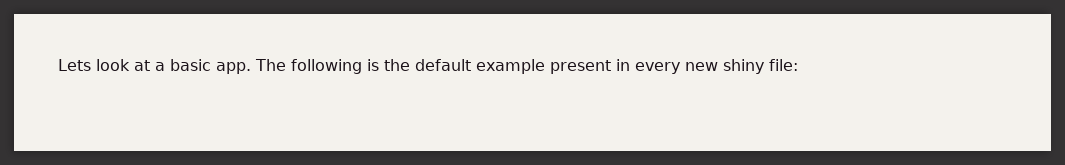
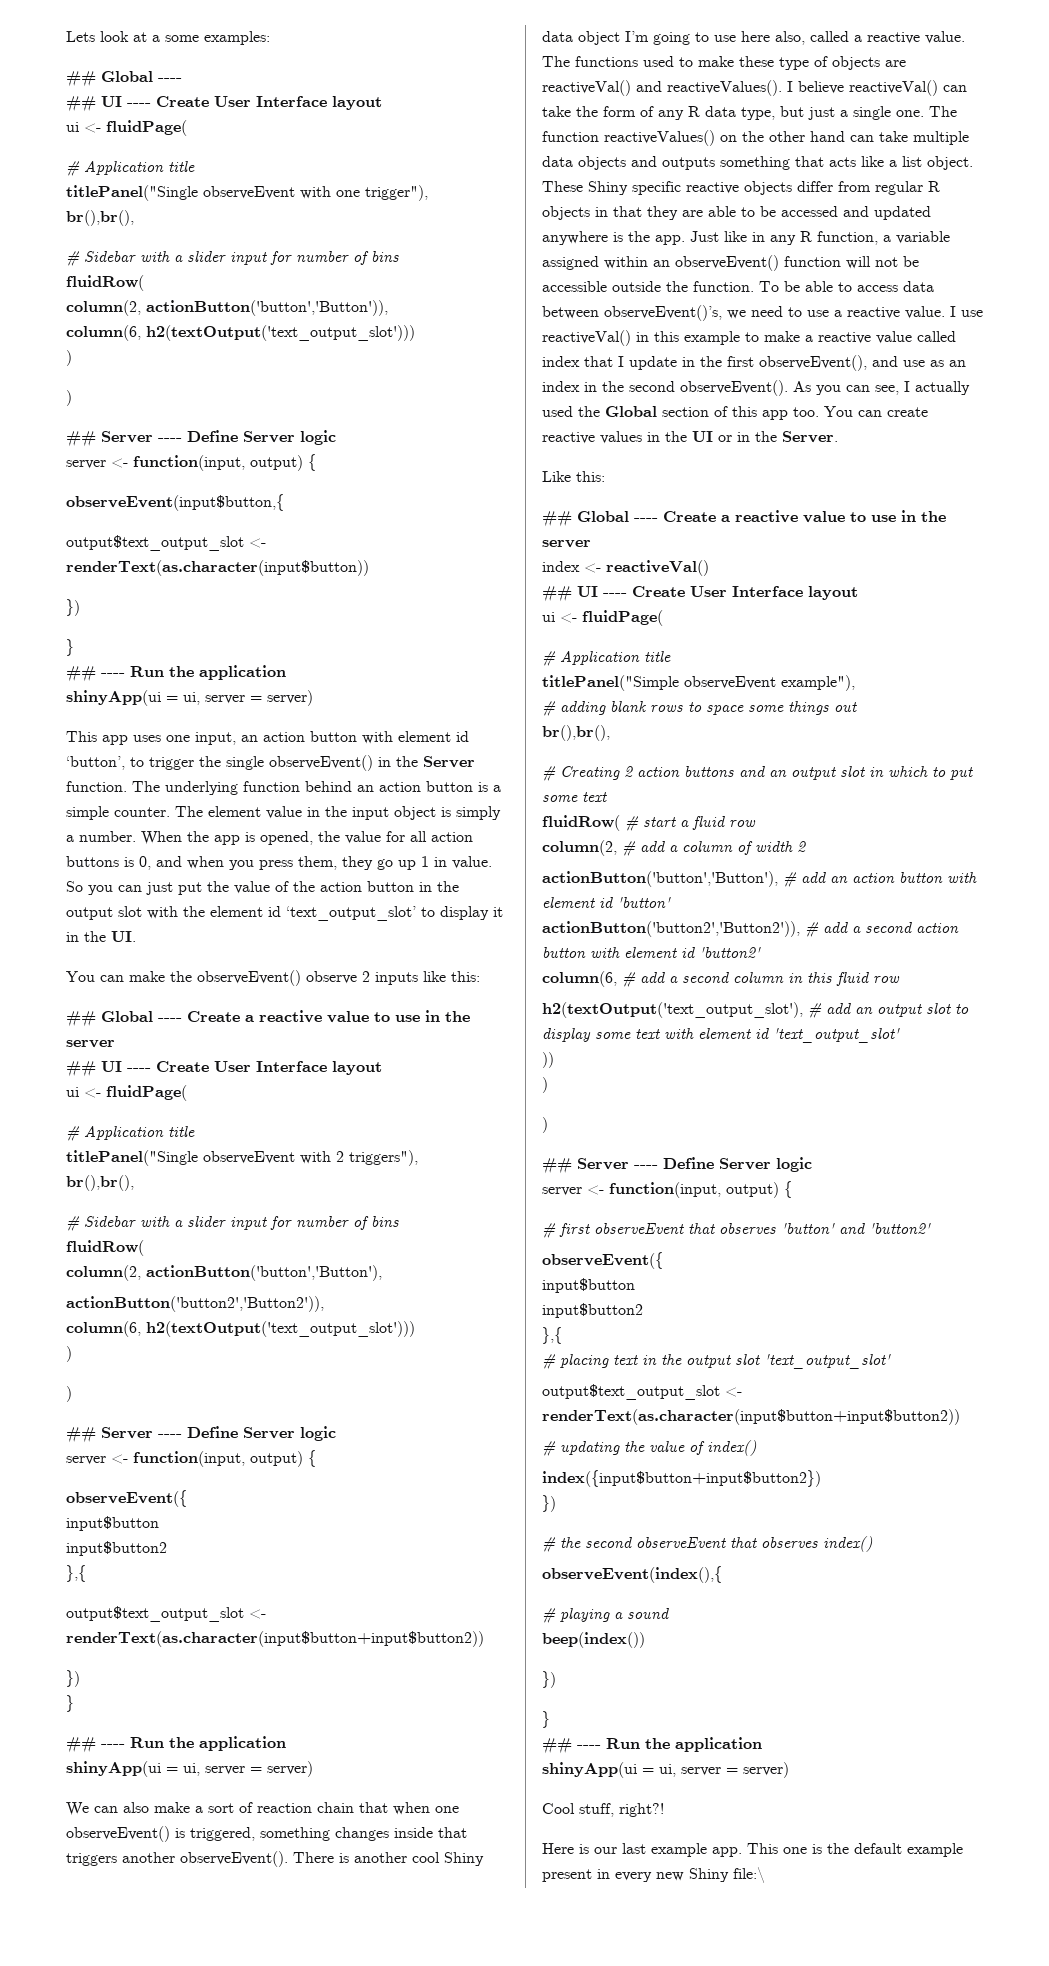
[170,59,362,74] basic app. The following -> [165,31,270,45] [66,71,182,87] [66,96,382,112] [66,120,187,136] [66,160,195,176] [66,185,428,201] [66,210,134,226] [66,251,399,266] [66,275,144,291] [66,300,388,316] [66,325,415,341] [66,350,72,366] [66,390,72,406] [66,430,336,447] [66,454,316,471] [66,494,284,511] [66,535,266,551] [66,560,369,576] [66,599,80,616] [66,639,74,656] [66,665,286,682] [66,690,313,706] [66,731,469,745] [66,755,475,771] [66,781,501,795] [66,806,501,820] [66,831,473,845] [66,856,492,870] [66,881,459,895] [66,906,503,921] [66,931,136,942] [66,970,480,986] [66,1010,470,1027] [66,1040,115,1048] [66,1061,382,1077] [66,1085,187,1101] [66,1125,195,1141] [66,1150,418,1166] [66,1175,134,1191] [66,1216,399,1231] [66,1240,144,1256] [66,1265,382,1281] [66,1296,324,1312] [66,1321,415,1337] [66,1346,72,1362] [66,1386,72,1402] [66,1426,336,1443] [66,1450,316,1467] [66,1490,187,1507] [66,1516,159,1531] [66,1541,167,1556] [66,1565,86,1582] [66,1606,266,1622] [66,1631,484,1647] [66,1670,80,1687] [66,1695,74,1712] [66,1736,286,1753] [66,1761,313,1777] [66,1802,459,1816] [66,1826,467,1842] [66,1851,484,1867] [542,31,965,45] [542,56,906,70] [542,80,967,96] [542,106,957,120] [542,130,969,146] [542,156,973,170] [542,181,940,195] [542,206,931,220] [542,231,950,245] [542,255,919,271] [542,281,934,292] [542,305,983,321] [542,330,956,346] [542,355,966,371] [542,380,970,396] [542,406,928,420] [542,431,838,444] [542,471,605,482] [542,510,946,527] [542,540,591,548] [542,560,709,576] [542,586,858,602] [542,610,663,626] [542,650,671,666] [542,675,855,691] [542,701,857,716] [542,725,610,741] [542,766,973,781] [542,792,607,802] [542,815,756,831] [542,840,806,856] [542,871,977,887] [542,897,671,908] [542,921,959,937] [542,947,761,958] [542,971,900,987] [542,1002,969,1018] [542,1028,900,1043] [542,1052,554,1068] [542,1077,548,1093] [542,1117,548,1133] [542,1157,812,1174] [542,1181,792,1198] [542,1223,931,1238] [542,1252,663,1269] [542,1278,635,1293] [542,1303,643,1318] [542,1327,562,1344] [542,1354,891,1369] [542,1384,742,1400] [542,1409,960,1425] [542,1440,757,1456] [542,1470,821,1487] [542,1495,556,1512] [542,1536,873,1552] [542,1566,722,1583] [542,1608,669,1623] [542,1632,645,1648] [542,1671,556,1688] [542,1711,550,1728] [542,1737,762,1754] [542,1762,789,1778] [542,1803,664,1817] [542,1843,807,1857] some examples: // ## Global ---- // ## UI ---- Create User Interface layout // ui <- fluidPage( // # Application title // titlePanel("Single observeEvent with one trigger"), // br(),br(), // # Sidebar with a slider input for number of bins // fluidRow( // column(2, actionButton('button','Button')), // column(6, h2(textOutput('text_output_slot'))) // ) // ) // ## Server ---- Define Server logic // server <- function(input, output) { // observeEvent(input$button,{ // output$text_output_slot <- renderText(as.character(input$button)) // }) // } // ## ---- Run the application // shinyApp(ui = ui, server = server) // This app uses one input, an action button with element id ‘button’, to trigger the single observeEvent() in the Server function. The underlying function behind an action button is a simple counter. The element value in the input object is simply a number. When the app is opened, the value for all action buttons is 0, and when you press them, they go up 1 in value. So you can just put the value of the action button in the output slot with the element id ‘text_output_slot’ to display it in the UI. // You can make the observeEvent() observe 2 inputs like this: // ## Global ---- Create a reactive value to use in the server // ## UI ---- Create User Interface layout // ui <- fluidPage( // # Application title // titlePanel("Single observeEvent with 2 triggers"), // br(),br(), // # Sidebar with a slider input for number of bins // fluidRow( // column(2, actionButton('button','Button'), // actionButton('button2','Button2')), // column(6, h2(textOutput('text_output_slot'))) // ) // ) // ## Server ---- Define Server logic // server <- function(input, output) { // observeEvent({ // input$button // input$button2 // },{ // output$text_output_slot <- renderText(as.character(input$button+input$button2)) // }) // } // ## ---- Run the application // shinyApp(ui = ui, server = server) // We can also make a sort of reaction chain that when one observeEvent() is triggered, something changes inside that triggers another observeEvent(). There is another cool Shiny data object I’m going to use here also, called a reactive value. The functions used to make these type of objects are reactiveVal() and reactiveValues(). I believe reactiveVal() can take the form of any R data type, but just a single one. The function reactiveValues() on the other hand can take multiple data objects and outputs something that acts like a list object. These Shiny specific reactive objects differ from regular R objects in that they are able to be accessed and updated anywhere is the app. Just like in any R function, a variable assigned within an observeEvent() function will not be accessible outside the function. To be able to access data between observeEvent()’s, we need to use a reactive value. I use reactiveVal() in this example to make a reactive value called index that I update in the first observeEvent(), and use as an index in the second observeEvent(). As you can see, I actually used the Global section of this app too. You can create reactive values in the UI or in the Server. // Like this: // ## Global ---- Create a reactive value to use in the server // index <- reactiveVal() // ## UI ---- Create User Interface layout // ui <- fluidPage( // # Application title // titlePanel("Simple observeEvent example"), // # adding blank rows to space some things out // br(),br(), // # Creating 2 action buttons and an output slot in which to put some text // fluidRow( # start a fluid row // column(2, # add a column of width 2 // actionButton('button','Button'), # add an action button with element id 'button' // actionButton('button2','Button2')), # add a second action button with element id 'button2' // column(6, # add a second column in this fluid row // h2(textOutput('text_output_slot'), # add an output slot to display some text with element id 'text_output_slot' // )) // ) // ) // ## Server ---- Define Server logic // server <- function(input, output) { // # first observeEvent that observes 'button' and 'button2' // observeEvent({ // input$button // input$button2 // },{ // # placing text in the output slot 'text_output_slot' // output$text_output_slot <- renderText(as.character(input$button+input$button2)) // # updating the value of index() // index({input$button+input$button2}) // }) // # the second observeEvent that observes index() // observeEvent(index(),{ // # playing a sound // beep(index()) // }) // } // ## ---- Run the application // shinyApp(ui = ui, server = server) // Cool stuff, right?! // Here is our last example app. This one
[723,59,798,74] shiny file: -> [689,1867,765,1883] Shiny file:\

